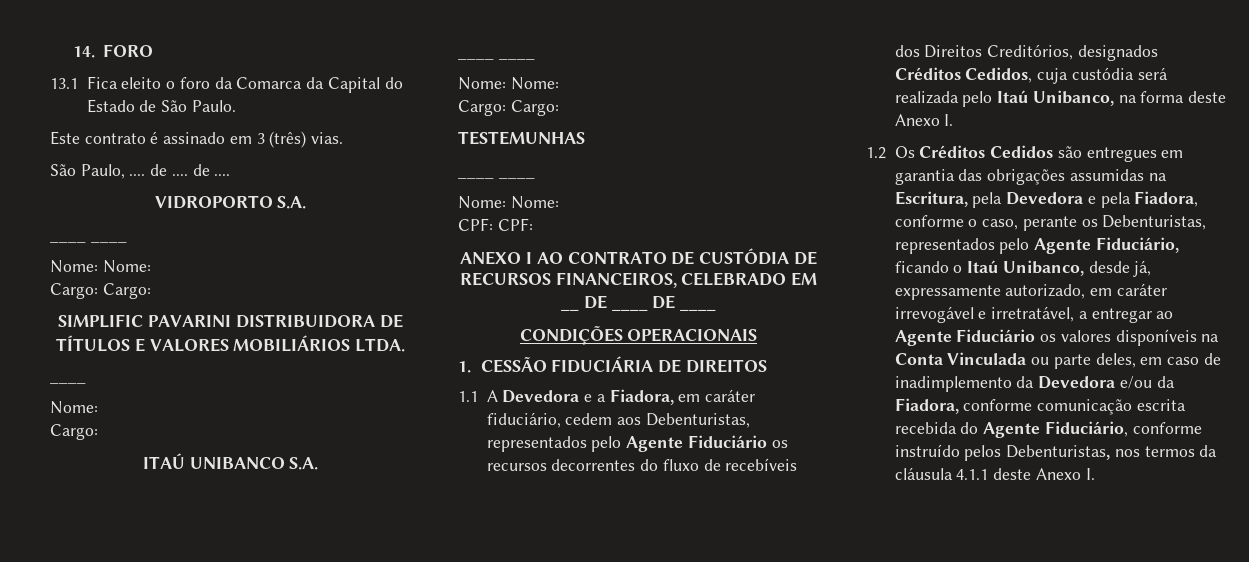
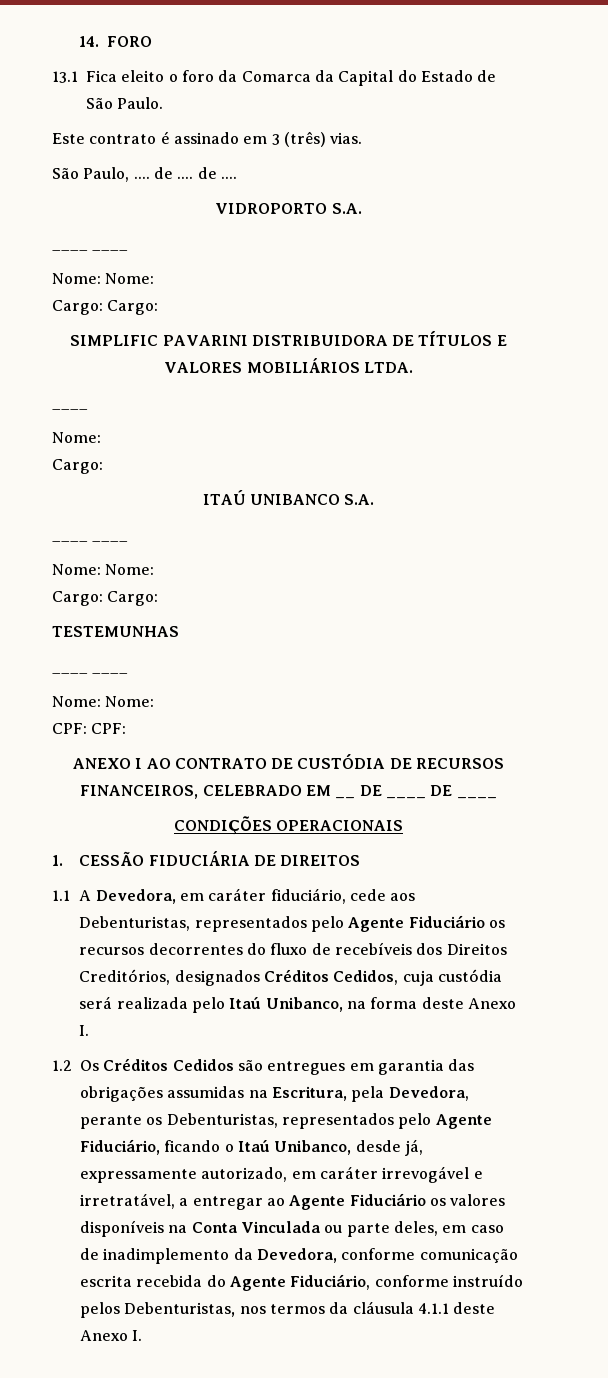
[502,389,674,405] Devedora e a Fiadora, -> [95,889,176,904] Devedora,
[565,413,613,425] cedem -> [349,889,386,901] cede
[1006,191,1199,208] [894,215,1019,230] Devedora e pela Fiadora, conforme o caso, -> [388,1086,469,1101] Devedora,
[1038,376,1175,389] [894,398,959,414] Devedora e/ou da Fiadora, -> [256,1248,337,1263] Devedora,

